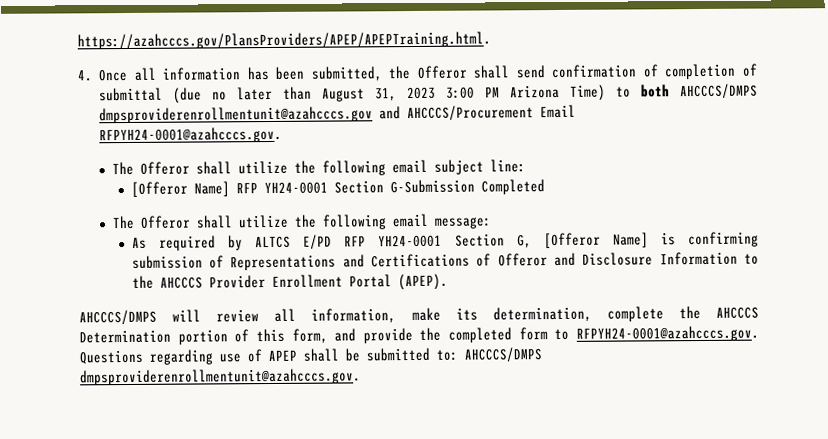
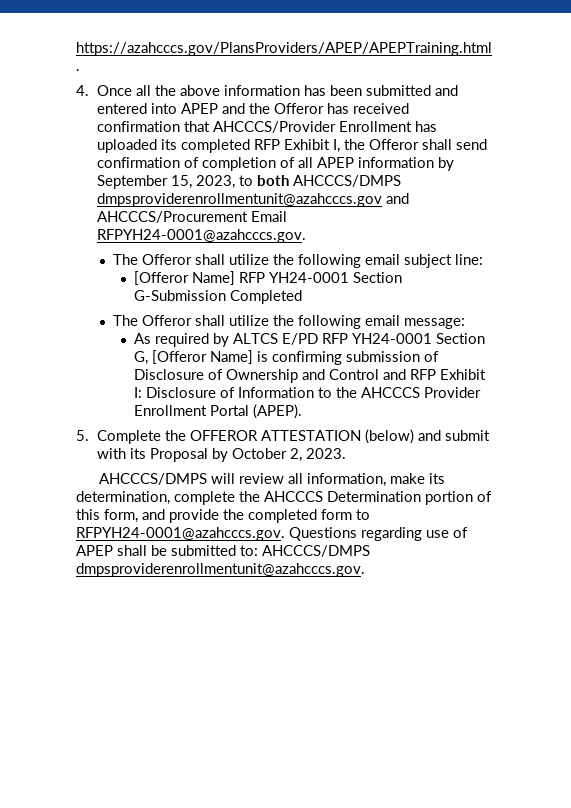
(157, 74) none -> [155,85,221,96] the above
[310,66,383,82] submitted, -> [366,85,459,96] [97,103,410,114] [97,121,438,133] [97,139,341,153] submitted and entered into APEP and the Offeror has received confirmation that AHCCCS/Provider Enrollment has uploaded its completed RFP Exhibit I,
[99,84,607,104] submittal (due no later than August 31, 2023 3:00 PM Arizona Time) -> [298,157,455,171] [97,175,236,189] all APEP information by September 15, 2023,
[230,252,654,271] Representations and Certifications of Offeror and Disclosure -> [134,369,487,383] [134,387,236,398] Disclosure of Ownership and Control and RFP Exhibit I: Disclosure of
(448, 282) none -> [76,429,491,444] [97,448,347,462] // 5. Complete the OFFEROR ATTESTATION (below) and submit with its Proposal by October 2, 2023.

